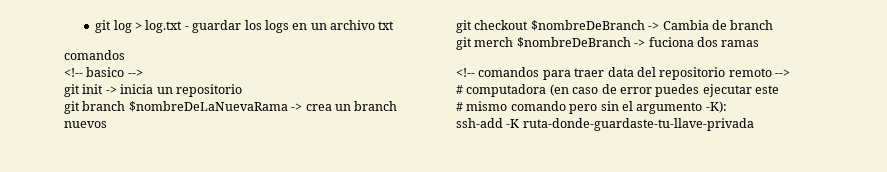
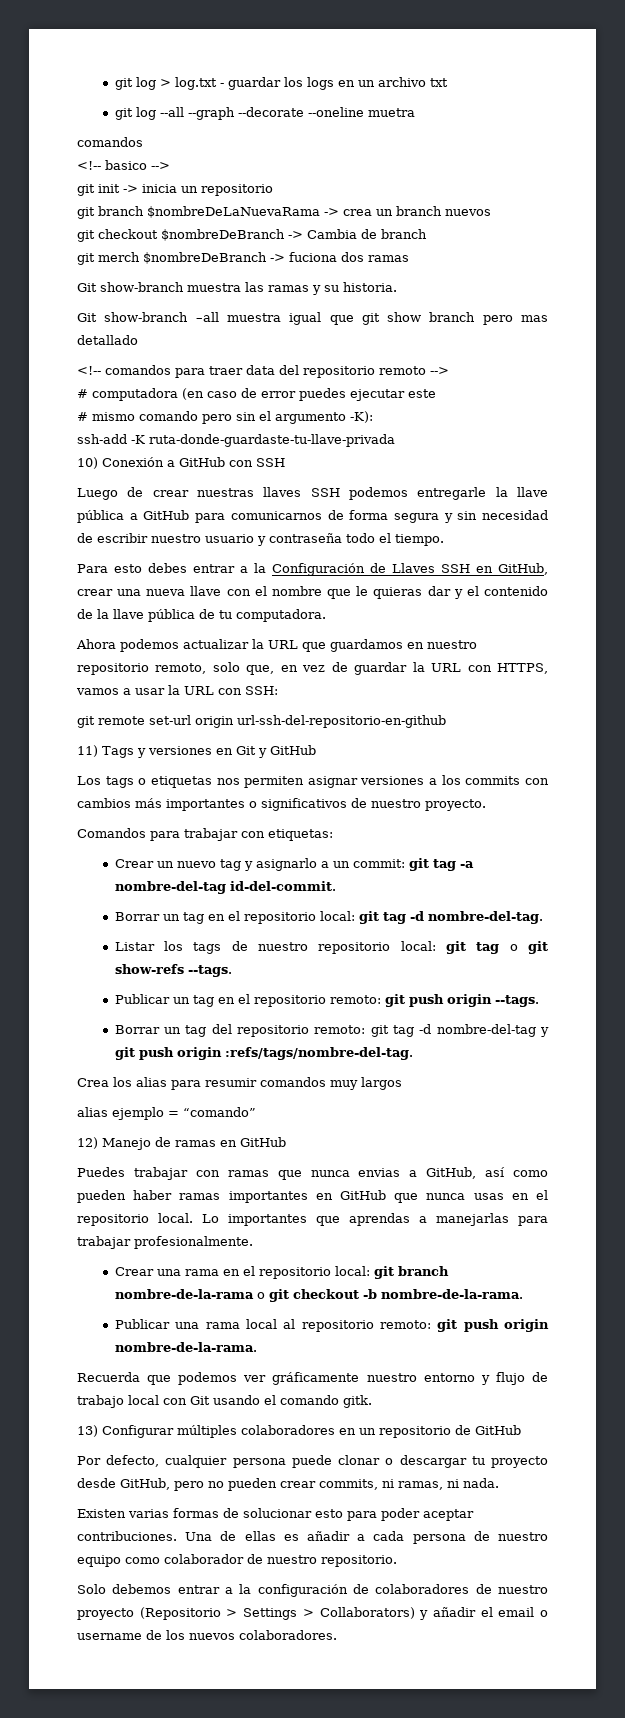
(395, 25) none -> [114,107,415,120] // git log --all --graph --decorate --oneline muetra
(760, 43) none -> [77,282,397,295] [77,312,548,325] [77,335,138,345] // Git show-branch muestra las ramas y su historia. // Git show-branch –all muestra igual que git show branch pero mas detallado
(754, 124) none -> [77,457,285,469] [77,487,548,500] [77,510,548,523] [77,533,444,546] [77,563,548,576] [77,586,548,599] [77,609,326,622] [76,639,477,652] [77,662,548,675] [76,685,278,695] [77,715,446,728] [77,745,316,758] [77,775,549,788] [77,798,486,811] [77,828,333,841] [114,858,474,871] [114,881,336,894] [114,911,543,924] [114,941,548,954] [114,964,232,977] [114,994,539,1007] [114,1024,549,1037] [114,1047,413,1060] [77,1077,402,1090] [77,1107,256,1120] [77,1137,286,1150] [77,1167,548,1180] [77,1190,548,1203] [77,1213,548,1226] [77,1236,253,1249] [114,1266,449,1279] [114,1289,523,1302] [114,1319,549,1332] [114,1342,257,1352] [77,1372,548,1385] [77,1395,372,1408] [77,1425,521,1438] [77,1455,548,1468] [77,1478,499,1491] [77,1508,474,1521] [77,1531,548,1544] [77,1554,397,1567] [77,1584,548,1597] [77,1607,548,1620] [77,1630,337,1640] // 10) Conexión a GitHub con SSH // Luego de crear nuestras llaves SSH podemos entregarle la llave pública a GitHub para comunicarnos de forma segura y sin necesidad de escribir nuestro usuario y contraseña todo el tiempo. // Para esto debes entrar a la Configuración de Llaves SSH en GitHub, crear una nueva llave con el nombre que le quieras dar y el contenido de la llave pública de tu computadora. // Ahora podemos actualizar la URL que guardamos en nuestro repositorio remoto, solo que, en vez de guardar la URL con HTTPS, vamos a usar la URL con SSH: // git remote set-url origin url-ssh-del-repositorio-en-github // 11) Tags y versiones en Git y GitHub // Los tags o etiquetas nos permiten asignar versiones a los commits con cambios más importantes o significativos de nuestro proyecto. // Comandos para trabajar con etiquetas: // Crear un nuevo tag y asignarlo a un commit: git tag -a nombre-del-tag id-del-commit. // Borrar un tag en el repositorio local: git tag -d nombre-del-tag. // Listar los tags de nuestro repositorio local: git tag o git show-refs --tags. // Publicar un tag en el repositorio remoto: git push origin --tags. // Borrar un tag del repositorio remoto: git tag -d nombre-del-tag y git push origin :refs/tags/nombre-del-tag. // Crea los alias para resumir comandos muy largos // alias ejemplo = “comando” // 12) Manejo de ramas en GitHub // Puedes trabajar con ramas que nunca envias a GitHub, así como pueden haber ramas importantes en GitHub que nunca usas en el repositorio local. Lo importantes que aprendas a manejarlas para trabajar profesionalmente. // Crear una rama en el repositorio local: git branch nombre-de-la-rama o git checkout -b nombre-de-la-rama. // Publicar una rama local al repositorio remoto: git push origin nombre-de-la-rama. // Recuerda que podemos ver gráficamente nuestro entorno y flujo de trabajo local con Git usando el comando gitk. // 13) Configurar múltiples colaboradores en un repositorio de GitHub // Por defecto, cualquier persona puede clonar o descargar tu proyecto desde GitHub, pero no pueden crear commits, ni ramas, ni nada. // Existen varias formas de solucionar esto para poder aceptar contribuciones. Una de ellas es añadir a cada persona de nuestro equipo como colaborador de nuestro repositorio. // Solo debemos entrar a la configuración de colaboradores de nuestro proyecto (Repositorio > Settings > Collaborators) y añadir el email o username de los nuevos colaboradores.

